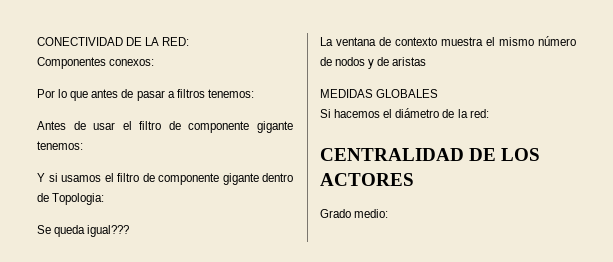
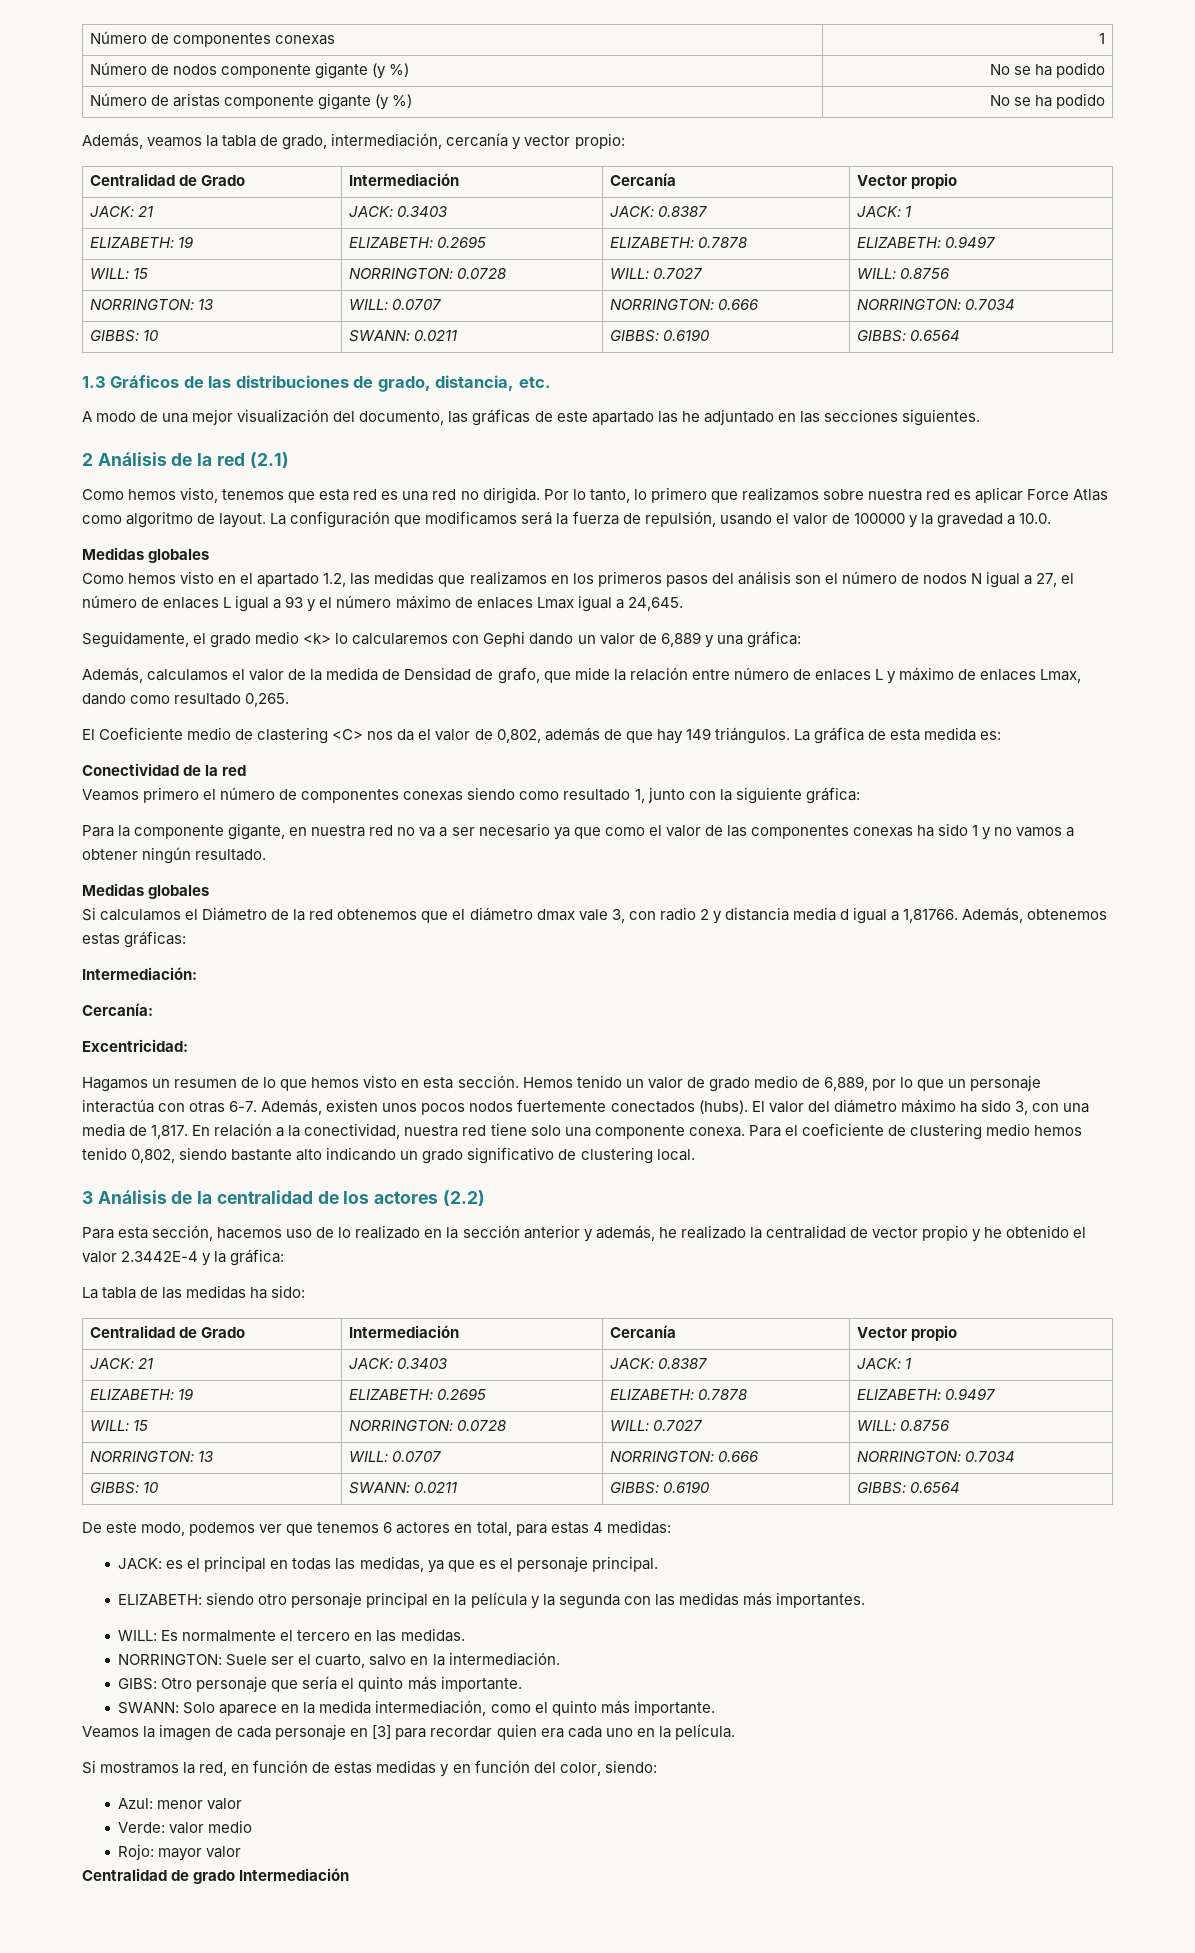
[37,37,190,46] [37,57,155,69] [37,89,254,101] [37,121,293,133] [37,141,83,150] [37,173,293,185] [37,193,105,205] [37,225,130,237] [320,36,576,46] [320,57,427,69] [320,89,439,98] [320,108,489,118] [320,148,541,161] [320,173,414,186] [320,209,389,218] CONECTIVIDAD DE LA RED: // Componentes conexos: // Por lo que antes de pasar a filtros tenemos: // Antes de usar el filtro de componente gigante tenemos: // Y si usamos el filtro de componente gigante dentro de Topologia: // Se queda igual??? // La ventana de contexto muestra el mismo número de nodos y de aristas // MEDIDAS GLOBALES // Si hacemos el diámetro de la red: // CENTRALIDAD DE LOS ACTORES // Grado medio: -> [89,31,336,47] [1099,33,1106,44] [89,62,410,79] [989,62,1106,78] [89,93,413,110] [989,93,1106,109] [82,133,625,150] [89,173,246,186] [348,173,459,186] [609,173,676,186] [856,173,957,189] [89,206,153,217] [348,206,447,217] [609,206,707,217] [856,206,911,217] [89,236,194,248] [348,236,486,248] [609,237,747,248] [856,236,995,248] [89,268,148,279] [348,268,506,279] [609,268,702,279] [856,268,949,279] [89,299,213,310] [348,299,441,310] [609,299,758,310] [856,299,1015,310] [89,330,159,342] [348,330,457,342] [609,329,710,342] [856,330,960,342] [82,375,551,392] [82,409,980,426] [82,452,289,468] [82,487,1109,504] [82,511,1052,528] [82,547,210,563] [82,571,1075,588] [82,595,683,612] [82,631,801,648] [82,667,1082,684] [82,693,290,707] [82,727,1002,744] [82,763,247,776] [82,787,860,804] [82,823,1075,840] [82,847,267,864] [82,883,210,899] [82,907,1108,924] [82,931,187,948] [82,967,197,980] [82,1003,153,1016] [82,1039,188,1052] [82,1075,1042,1092] [82,1099,1090,1115] [82,1123,1083,1140] [82,1147,695,1164] [82,1190,485,1206] [82,1225,1087,1242] [82,1249,285,1266] [82,1285,306,1299] [89,1325,246,1338] [348,1325,459,1338] [609,1325,676,1338] [856,1325,957,1341] [89,1358,153,1369] [348,1358,447,1369] [609,1358,707,1369] [856,1358,911,1369] [89,1388,194,1400] [348,1388,486,1400] [609,1389,747,1400] [856,1388,995,1400] [89,1420,148,1431] [348,1420,506,1431] [609,1420,702,1431] [856,1420,949,1431] [89,1451,213,1462] [348,1451,441,1462] [609,1451,758,1462] [856,1451,1015,1462] [89,1482,159,1494] [348,1482,457,1494] [609,1481,710,1494] [856,1482,960,1494] [82,1520,671,1536] [118,1556,658,1573] [118,1592,865,1609] [118,1628,465,1642] [118,1652,560,1668] [118,1676,522,1692] [118,1700,715,1716] [82,1724,735,1741] [82,1760,657,1777] [118,1798,243,1810] [118,1820,253,1834] [118,1844,242,1861] [82,1868,350,1884] Número de componentes conexas | 1 // Número de nodos componente gigante (y %) | No se ha podido // Número de aristas componente gigante (y %) | No se ha podido // Además, veamos la tabla de grado, intermediación, cercanía y vector propio: // Centralidad de Grado | Intermediación | Cercanía | Vector propio // JACK: 21 | JACK: 0.3403 | JACK: 0.8387 | JACK: 1 // ELIZABETH: 19 | ELIZABETH: 0.2695 | ELIZABETH: 0.7878 | ELIZABETH: 0.9497 // WILL: 15 | NORRINGTON: 0.0728 | WILL: 0.7027 | WILL: 0.8756 // NORRINGTON: 13 | WILL: 0.0707 | NORRINGTON: 0.666 | NORRINGTON: 0.7034 // GIBBS: 10 | SWANN: 0.0211 | GIBBS: 0.6190 | GIBBS: 0.6564 // 1.3 Gráficos de las distribuciones de grado, distancia, etc. // A modo de una mejor visualización del documento, las gráficas de este apartado las he adjuntado en las secciones siguientes. // 2 Análisis de la red (2.1) // Como hemos visto, tenemos que esta red es una red no dirigida. Por lo tanto, lo primero que realizamos sobre nuestra red es aplicar Force Atlas como algoritmo de layout. La configuración que modificamos será la fuerza de repulsión, usando el valor de 100000 y la gravedad a 10.0. // Medidas globales // Como hemos visto en el apartado 1.2, las medidas que realizamos en los primeros pasos del análisis son el número de nodos N igual a 27, el número de enlaces L igual a 93 y el número máximo de enlaces Lmax igual a 24,645. // Seguidamente, el grado medio <k> lo calcularemos con Gephi dando un valor de 6,889 y una gráfica: // Además, calculamos el valor de la medida de Densidad de grafo, que mide la relación entre número de enlaces L y máximo de enlaces Lmax, dando como resultado 0,265. // El Coeficiente medio de clastering <C> nos da el valor de 0,802, además de que hay 149 triángulos. La gráfica de esta medida es: // Conectividad de la red // Veamos primero el número de componentes conexas siendo como resultado 1, junto con la siguiente gráfica: // Para la componente gigante, en nuestra red no va a ser necesario ya que como el valor de las componentes conexas ha sido 1 y no vamos a obtener ningún resultado. // Medidas globales // Si calculamos el Diámetro de la red obtenemos que el diámetro dmax vale 3, con radio 2 y distancia media d igual a 1,81766. Además, obtenemos estas gráficas: // Intermediación: // Cercanía: // Excentricidad: // Hagamos un resumen de lo que hemos visto en esta sección. Hemos tenido un valor de grado medio de 6,889, por lo que un personaje interactúa con otras 6-7. Además, existen unos pocos nodos fuertemente conectados (hubs). El valor del diámetro máximo ha sido 3, con una media de 1,817. En relación a la conectividad, nuestra red tiene solo una componente conexa. Para el coeficiente de clustering medio hemos tenido 0,802, siendo bastante alto indicando un grado significativo de clustering local. // 3 Análisis de la centralidad de los actores (2.2) // Para esta sección, hacemos uso de lo realizado en la sección anterior y además, he realizado la centralidad de vector propio y he obtenido el valor 2.3442E-4 y la gráfica: // La tabla de las medidas ha sido: // Centralidad de Grado | Intermediación | Cercanía | Vector propio // JACK: 21 | JACK: 0.3403 | JACK: 0.8387 | JACK: 1 // ELIZABETH: 19 | ELIZABETH: 0.2695 | ELIZABETH: 0.7878 | ELIZABETH: 0.9497 // WILL: 15 | NORRINGTON: 0.0728 | WILL: 0.7027 | WILL: 0.8756 // NORRINGTON: 13 | WILL: 0.0707 | NORRINGTON: 0.666 | NORRINGTON: 0.7034 // GIBBS: 10 | SWANN: 0.0211 | GIBBS: 0.6190 | GIBBS: 0.6564 // De este modo, podemos ver que tenemos 6 actores en total, para estas 4 medidas: // JACK: es el principal en todas las medidas, ya que es el personaje principal. // ELIZABETH: siendo otro personaje principal en la película y la segunda con las medidas más importantes. // WILL: Es normalmente el tercero en las medidas. // NORRINGTON: Suele ser el cuarto, salvo en la intermediación. // GIBS: Otro personaje que sería el quinto más importante. // SWANN: Solo aparece en la medida intermediación, como el quinto más importante. // Veamos la imagen de cada personaje en [3] para recordar quien era cada uno en la película. // Si mostramos la red, en función de estas medidas y en función del color, siendo: // Azul: menor valor // Verde: valor medio // Rojo: mayor valor // Centralidad de grado Intermediación

